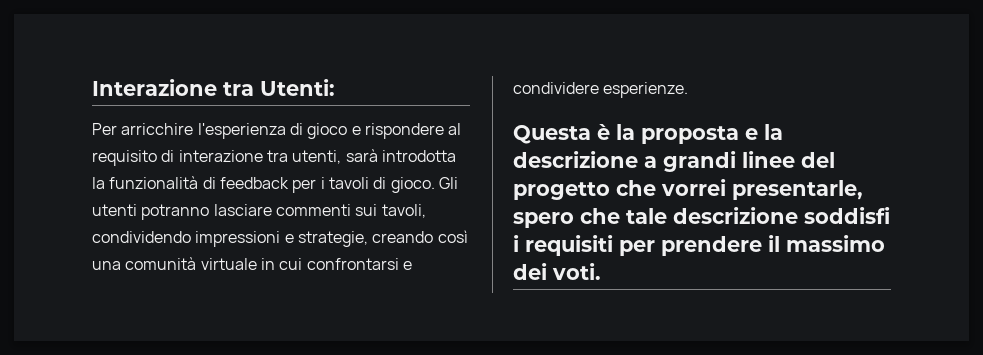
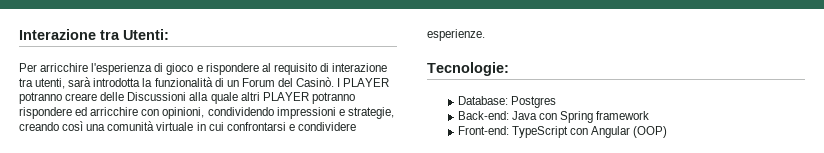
[219,177,458,193] [92,204,426,220] feedback per i tavoli di gioco. Gli utenti potranno lasciare commenti sui tavoli, -> [226,77,390,87] [19,92,355,104] [19,107,205,119] un Forum del Casinò. I PLAYER potranno creare delle Discussioni alla quale altri PLAYER potranno rispondere ed arricchire con opinioni,
[513,124,783,144] [513,151,835,172] [513,179,863,200] [513,207,890,228] [513,235,885,256] [513,263,601,280] Questa è la proposta e la descrizione a grandi linee del progetto che vorrei presentarle, spero che tale descrizione soddisfi i requisiti per prendere il massimo dei voti. -> [427,62,509,76] [458,96,557,108] [458,111,650,123] [458,126,668,138] Tecnologie: // Database: Postgres // Back-end: Java con Spring framework // Front-end: TypeScript con Angular (OOP)

